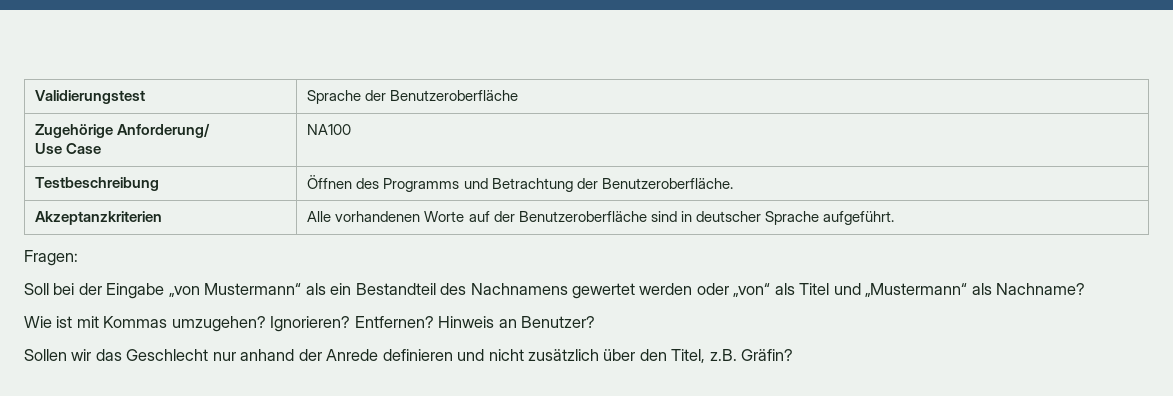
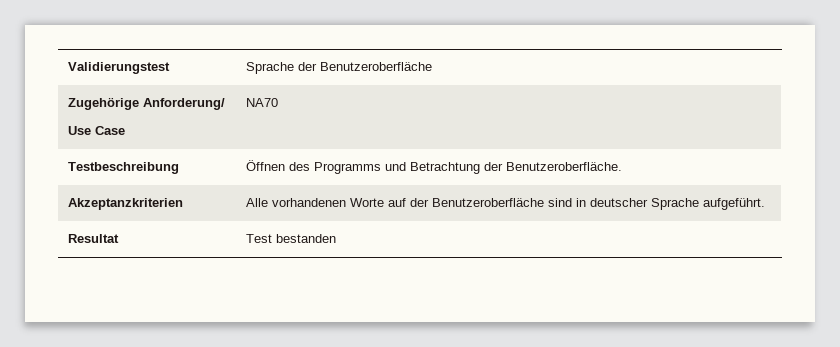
[307,124,352,135] NA100 -> [245,98,278,107] NA70
[24,250,78,266] [24,283,1086,299] [24,316,596,332] [24,349,794,363] // Fragen: // Soll bei der Eingabe „von Mustermann“ als ein Bestandteil des Nachnamens gewertet werden oder „von“ als Titel und „Mustermann“ als Nachname? // Wie ist mit Kommas umzugehen? Ignorieren? Entfernen? Hinweis an Benutzer? // Sollen wir das Geschlecht nur anhand der Anrede definieren und nicht zusätzlich über den Titel, z.B. Gräfin? -> [67,234,119,243] [245,234,336,243] // Resultat | Test bestanden

